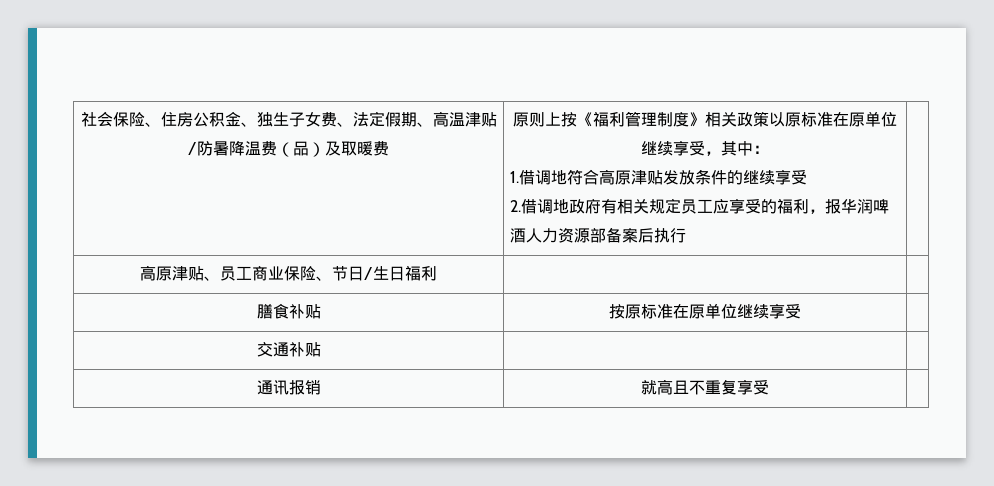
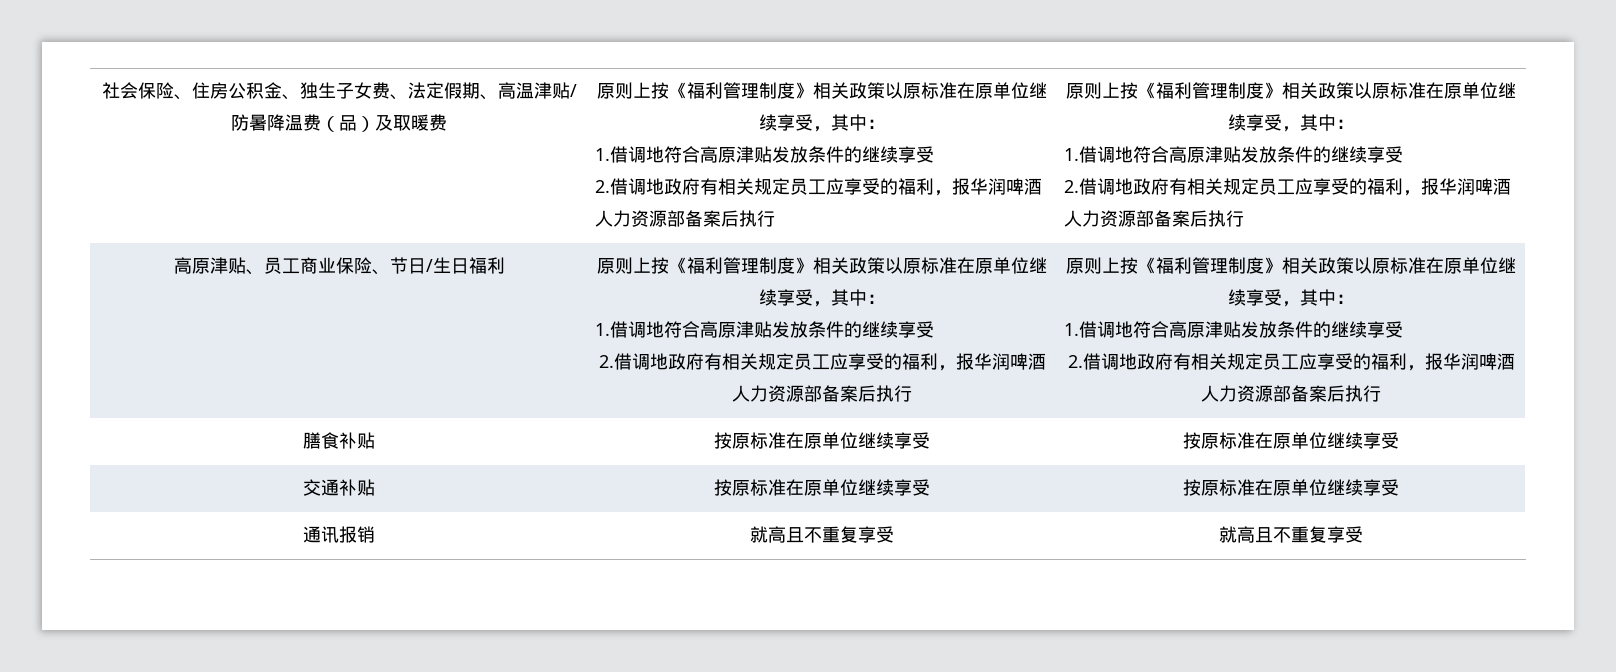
(686, 235) none -> [1066,82,1517,99] [1228,114,1355,132] [1063,146,1403,163] [1063,178,1511,196] [1063,210,1244,227] 原则上按《福利管理制度》相关政策以原标准在原单位继续享受，其中： // 1.借调地符合高原津贴发放条件的继续享受 // 2.借调地政府有相关规定员工应享受的福利，报华润啤酒人力资源部备案后执行
(437, 273) | -> [597,257,1047,274] [759,289,885,307] [594,321,934,338] [598,353,1046,371] [732,385,912,402] [1066,257,1517,274] [1228,289,1355,307] [1063,321,1403,338] [1067,353,1515,371] [1201,385,1382,402] 原则上按《福利管理制度》相关政策以原标准在原单位继续享受，其中： // 1.借调地符合高原津贴发放条件的继续享受 // 2.借调地政府有相关规定员工应享受的福利，报华润啤酒人力资源部备案后执行 | 原则上按《福利管理制度》相关政策以原标准在原单位继续享受，其中： // 1.借调地符合高原津贴发放条件的继续享受 // 2.借调地政府有相关规定员工应享受的福利，报华润啤酒人力资源部备案后执行
[256,342,321,357] // 交通补贴 | | -> [1183,432,1400,449] [303,479,376,496] [714,479,930,496] [1183,479,1400,496] 按原标准在原单位继续享受 // 交通补贴 | 按原标准在原单位继续享受 | 按原标准在原单位继续享受
(769, 387) none -> [1219,526,1364,543] 就高且不重复享受

